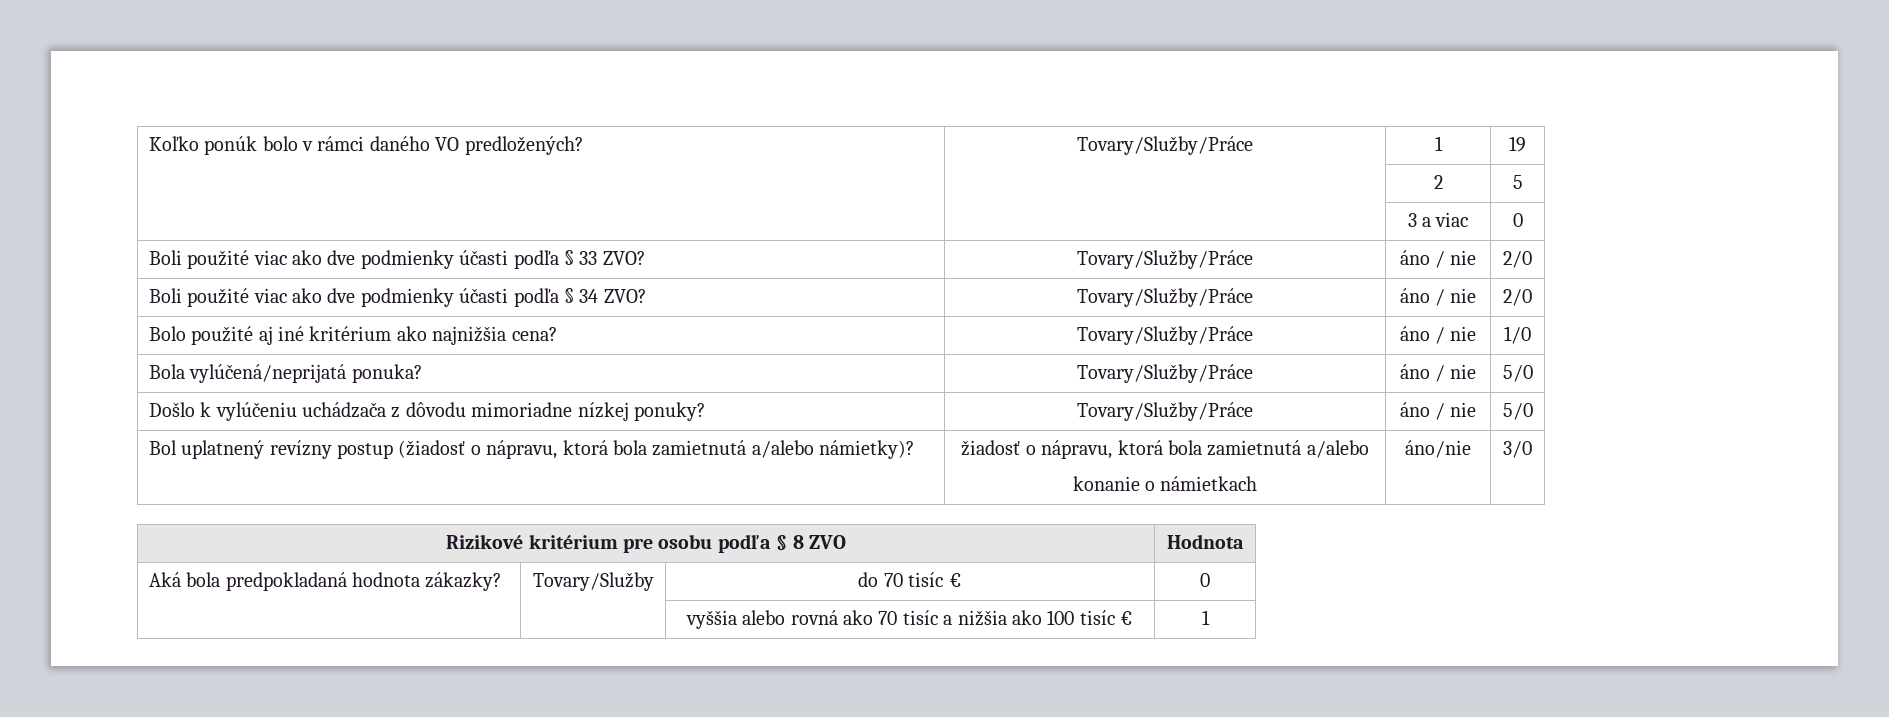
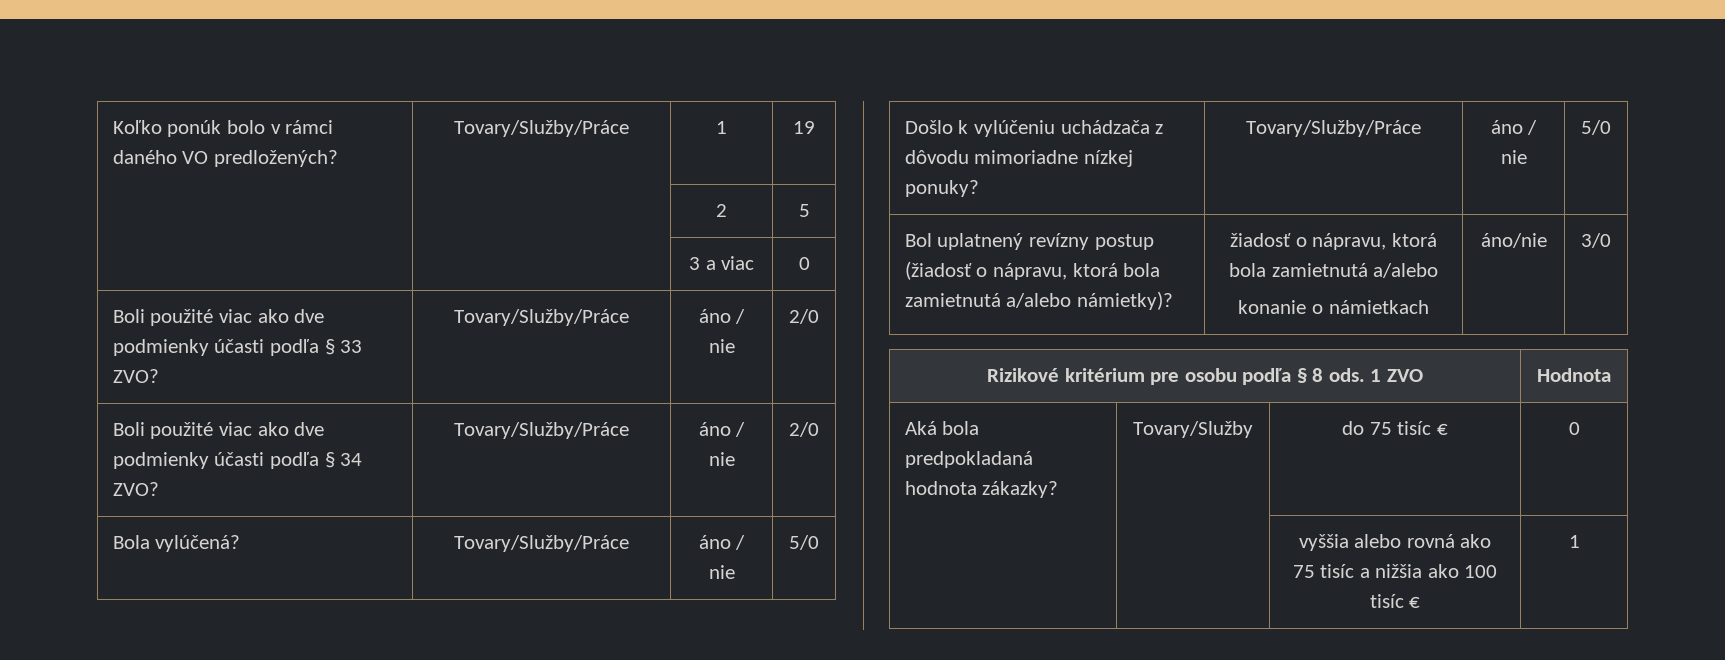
[148,326,557,345] [1077,326,1253,345] [1399,326,1477,344] [1504,326,1531,344] // Bolo použité aj iné kritérium ako najnižšia cena? | Tovary/Služby/Práce | áno / nie | 1/0 -> (819, 429) none
[189,364,422,383] vylúčená/neprijatá ponuka? -> [155,535,241,552] vylúčená?
(804, 542) none -> [1328,368,1382,382] ods. 1
[883,573,903,587] 70 -> [1369,422,1392,435] 75
[878,611,898,625] 70 -> [1292,565,1315,578] 75

